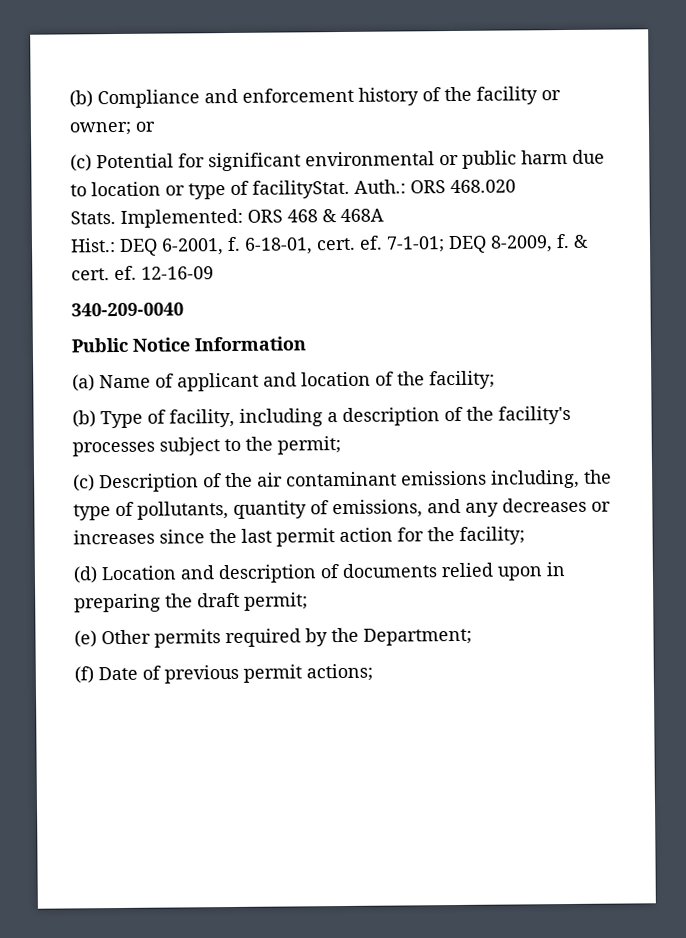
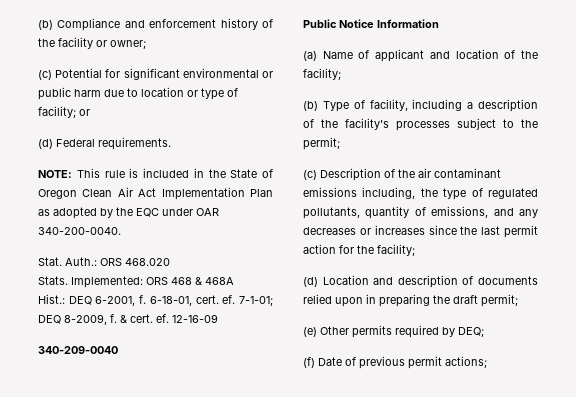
[135,121,155,132] or -> (146, 44) none
[252,179,350,199] facilityStat. -> [38,106,90,118] [38,137,171,150] [38,168,273,178] [38,187,273,200] [38,207,219,219] [38,227,121,235] [38,257,62,266] facility; or // (d) Federal requirements. // NOTE: This rule is included in the State of Oregon Clean Air Act Implementation Plan as adopted by the EQC under OAR 340-200-0040. // Stat.
(134, 509) none -> [488,188,538,199] regulated
[331,627,472,646] the Department; -> [458,327,484,337] DEQ;

